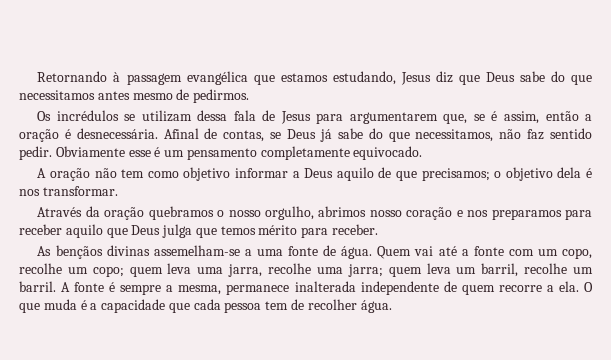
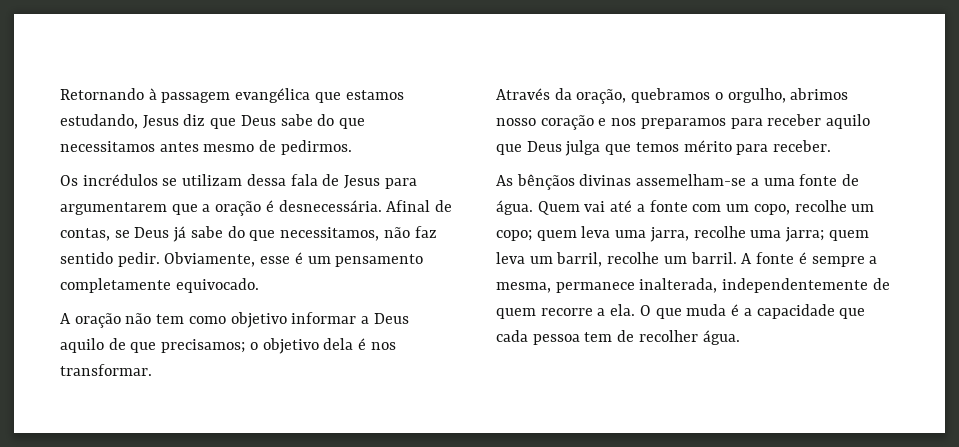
[443,111,579,124] que, se é assim, então -> [171,204,198,215] que
[55,146,125,157] Obviamente -> [164,252,256,267] Obviamente,
[104,207,145,220] oração -> [576,89,627,104] oração,
[228,210,261,217] nosso -> (723, 96) none
[55,245,103,259] bençãos -> [516,174,575,190] bênçãos
[294,281,439,295] inalterada independente -> [639,278,869,293] inalterada, independentemente

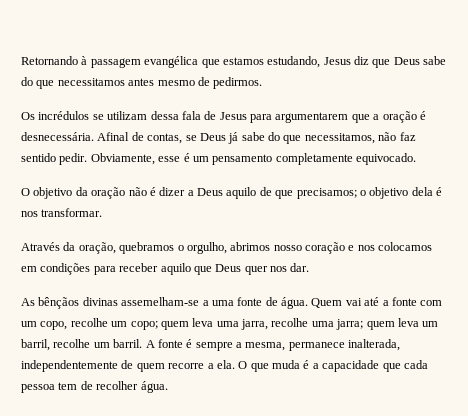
[60,312,357,328] A oração não tem como objetivo informar -> [21,187,186,199] O objetivo da oração não é dizer
[640,118,726,129] preparamos -> [378,242,433,251] [21,263,91,275] colocamos em condições
[565,140,832,156] julga que temos mérito para receber. -> [244,263,310,275] quer nos dar.

